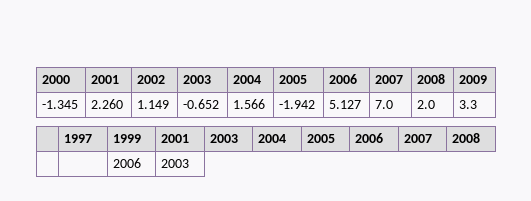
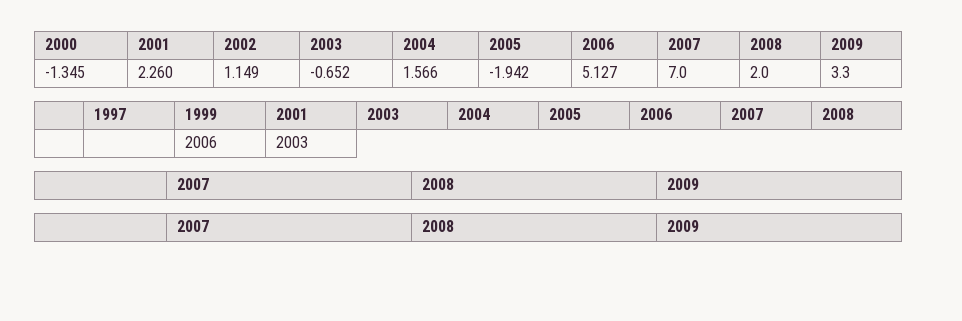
(190, 163) none -> [176,178,209,190] [421,178,454,190] [666,178,699,190] [176,220,209,232] [421,220,454,232] [666,220,699,232] // | 2007 | 2008 | 2009 // | 2007 | 2008 | 2009

